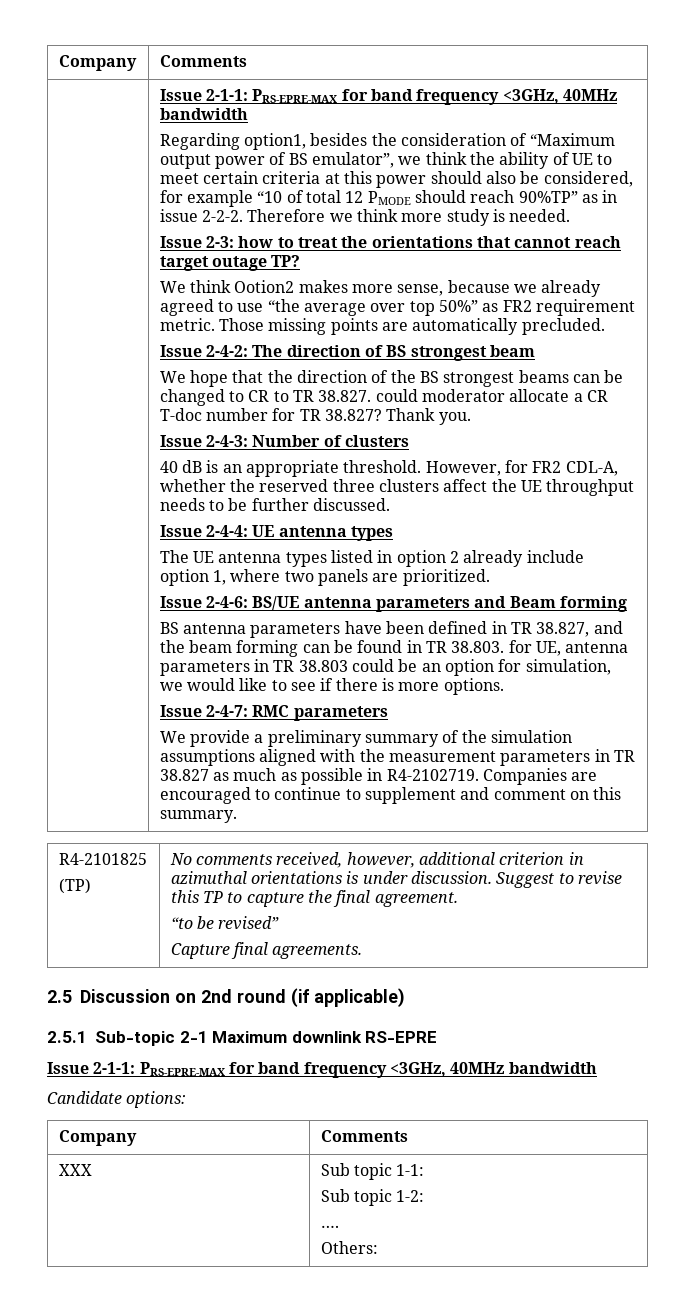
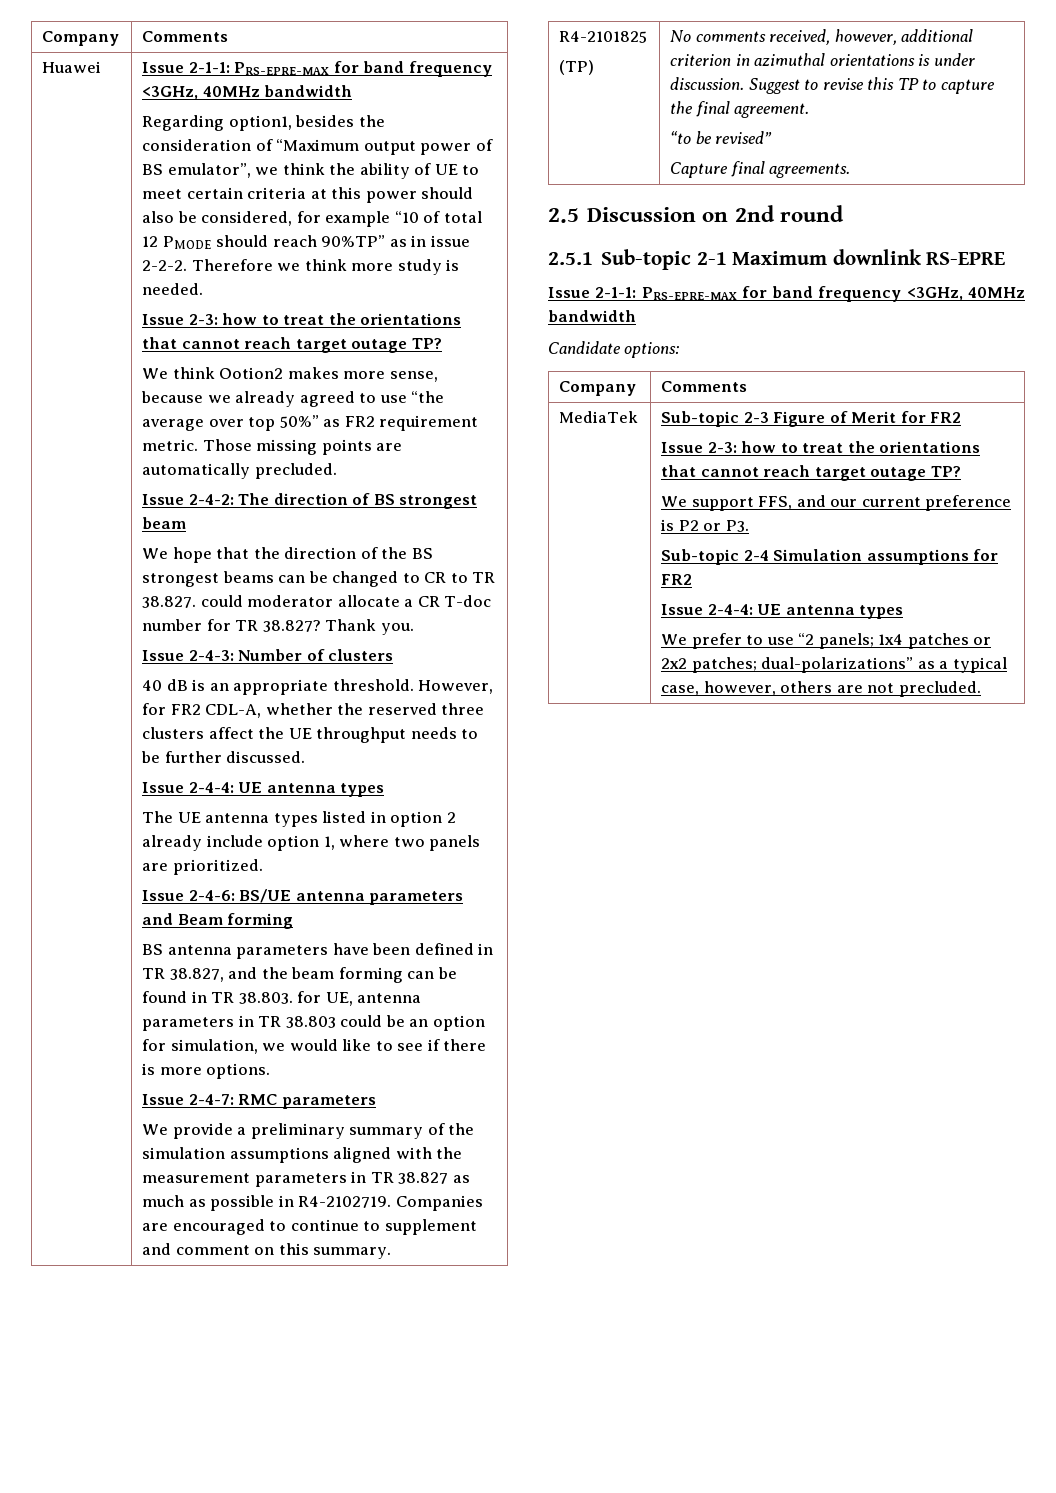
[58,55,137,71] [159,55,247,67] Company | Comments // -> [42,31,120,46] [142,31,229,42] [42,61,102,73] Company | Comments // Huawei
[291,988,405,1007] (if applicable) -> (844, 213) none
[58,1164,92,1176] [320,1163,425,1180] [320,1189,425,1206] [320,1225,339,1228] [320,1241,378,1254] XXX | Sub topic 1-1: // Sub topic 1-2: // …. // Others: -> [559,411,639,423] [661,411,962,427] [661,441,981,453] [661,465,961,481] [661,495,1012,511] [661,519,749,532] [661,549,999,565] [661,574,693,585] [661,604,904,619] [661,633,992,649] [661,657,1007,673] [661,681,981,697] MediaTek | Sub-topic 2-3 Figure of Merit for FR2 // Issue 2-3: how to treat the orientations that cannot reach target outage TP? // We support FFS, and our current preference is P2 or P3. // Sub-topic 2-4 Simulation assumptions for FR2 // Issue 2-4-4: UE antenna types // We prefer to use “2 panels; 1x4 patches or 2x2 patches; dual-polarizations” as a typical case, however, others are not precluded.

